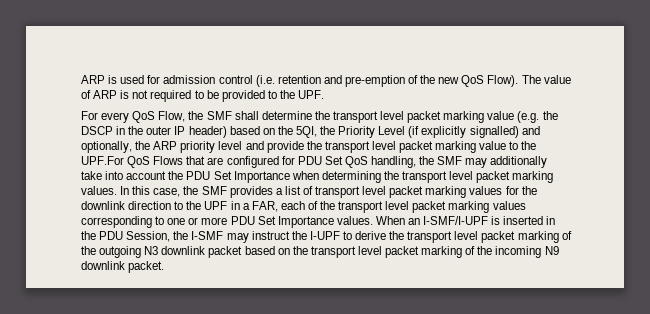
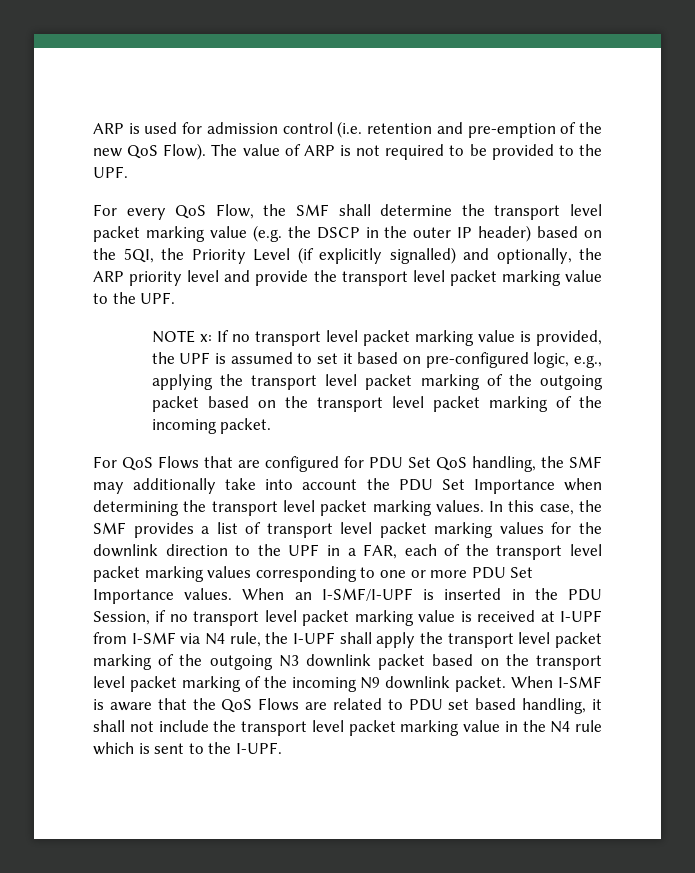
[81,156,124,165] UPF.For -> [140,292,176,304] [151,330,603,346] [151,352,602,368] [151,374,604,390] [151,396,603,412] [151,418,272,434] [93,456,117,468] UPF. // NOTE x: If no transport level packet marking value is provided, the UPF is assumed to set it based on pre-configured logic, e.g., applying the transport level packet marking of the outgoing packet based on the transport level packet marking of the incoming packet. // For
[173,231,387,243] the I-SMF may instruct the I-UPF to derive -> [155,610,602,626] [93,632,416,648] if no transport level packet marking value is received at I-UPF from I-SMF via N4 rule, the I-UPF shall apply
(165, 267) none -> [511,676,602,688] [93,698,603,714] [93,720,602,736] [93,742,282,755] When I-SMF is aware that the QoS Flows are related to PDU set based handling, it shall not include the transport level packet marking value in the N4 rule which is sent to the I-UPF.

